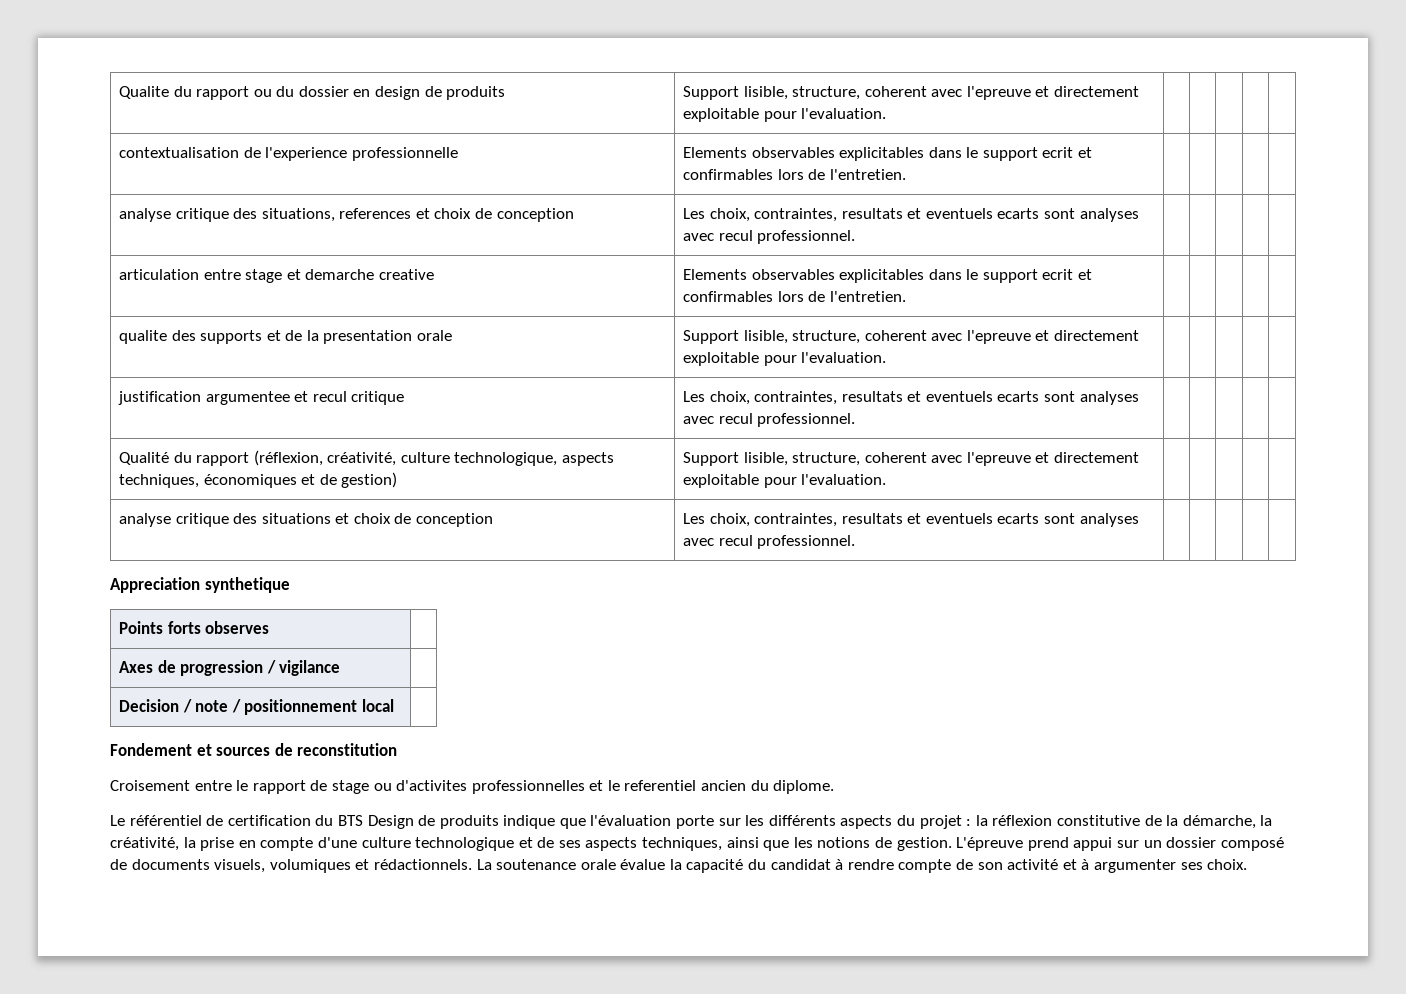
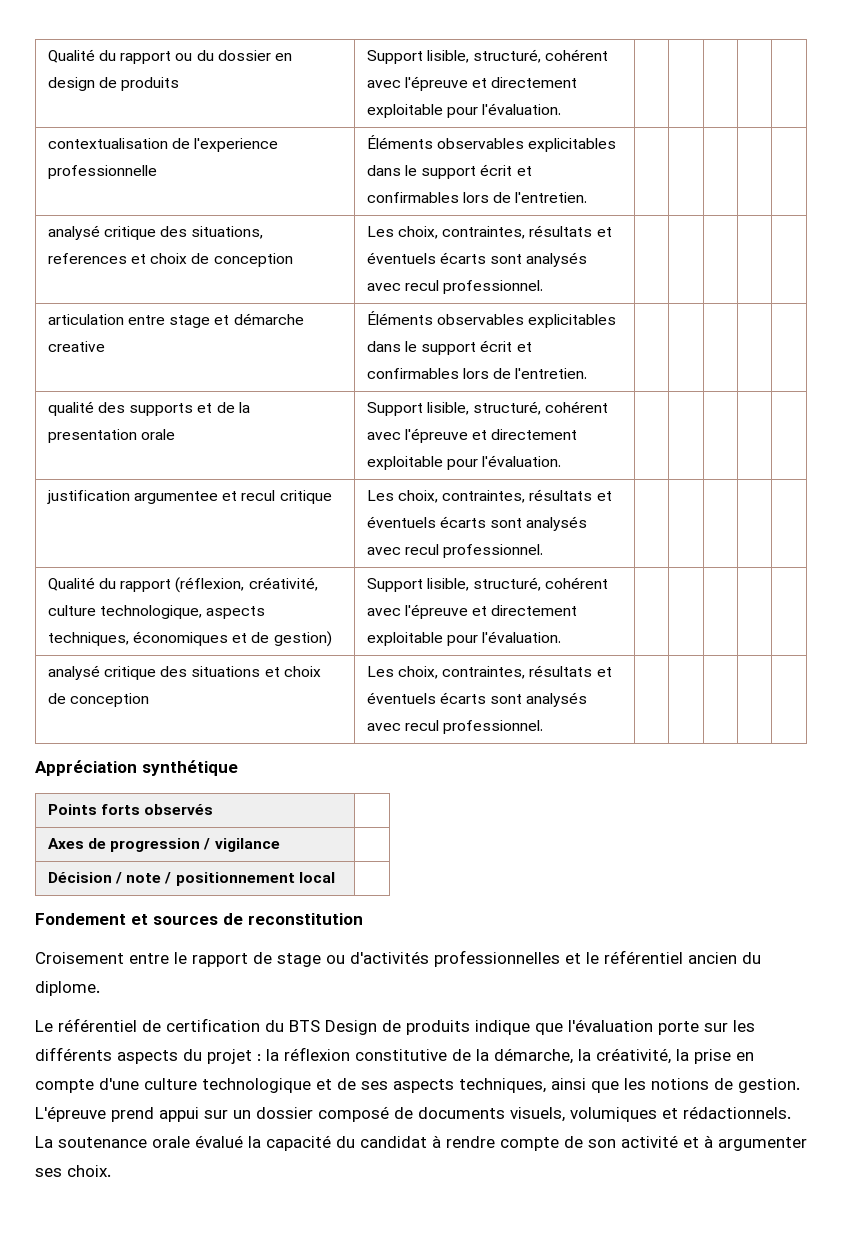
[118,86,169,99] Qualite -> [47,49,95,63] Qualité
[792,86,1140,100] [682,108,887,122] structure, coherent avec l'epreuve et directement exploitable pour l'evaluation. -> [473,49,609,63] [366,76,578,91] [366,103,562,118] structuré, cohérent avec l'épreuve et directement exploitable pour l'évaluation.
[682,147,1093,161] [682,169,906,180] [118,208,171,222] Elements observables explicitables dans le support ecrit et confirmables lors de l'entretien. | | | | | // analyse -> [366,135,617,152] [366,164,532,179] [366,192,588,203] [47,225,100,240] Éléments observables explicitables dans le support écrit et confirmables lors de l'entretien. | | | | | // analysé
[841,208,1139,222] resultats et eventuels ecarts sont analyses -> [529,225,612,237] [366,252,588,267] résultats et éventuels écarts sont analysés
[305,269,375,280] demarche -> [233,313,304,325] démarche
[682,269,1093,283] [682,291,906,302] [118,330,167,344] Elements observables explicitables dans le support ecrit et confirmables lors de l'entretien. | | | | | // qualite -> [366,311,617,328] [366,340,532,355] [366,368,588,379] [47,401,94,416] Éléments observables explicitables dans le support écrit et confirmables lors de l'entretien. | | | | | // qualité
[792,330,1140,344] [682,352,887,366] structure, coherent avec l'epreuve et directement exploitable pour l'evaluation. -> [473,401,609,415] [366,428,578,443] [366,455,562,470] structuré, cohérent avec l'épreuve et directement exploitable pour l'évaluation.
[841,391,1139,405] resultats et eventuels ecarts sont analyses -> [529,489,612,501] [366,516,588,531] résultats et éventuels écarts sont analysés
[792,452,1140,466] [682,474,887,488] [118,513,171,527] structure, coherent avec l'epreuve et directement exploitable pour l'evaluation. | | | | | // analyse -> [473,577,609,591] [366,604,578,619] [366,631,562,646] [47,665,100,680] structuré, cohérent avec l'épreuve et directement exploitable pour l'évaluation. | | | | | // analysé
[841,513,1139,527] [682,535,856,549] [110,577,290,593] resultats et eventuels ecarts sont analyses avec recul professionnel. | | | | | // Appreciation synthetique -> [529,665,612,677] [366,692,588,707] [366,720,544,734] [35,760,238,776] résultats et éventuels écarts sont analysés avec recul professionnel. | | | | | // Appréciation synthétique
[205,621,270,634] observes -> [144,804,214,815] observés
[118,699,179,712] Decision -> [47,872,112,883] Décision
[396,780,468,791] d'activites -> [350,951,429,964] d'activités
[624,780,697,791] referentiel -> [604,950,683,964] référentiel
[620,859,666,870] évalue -> [195,1135,243,1148] évalué

